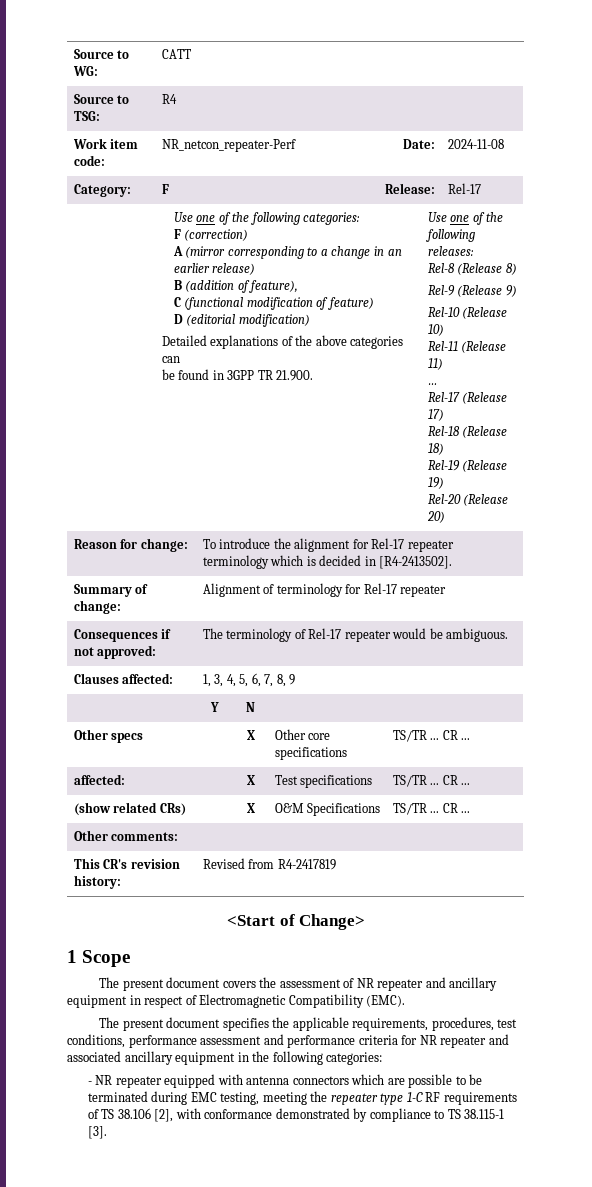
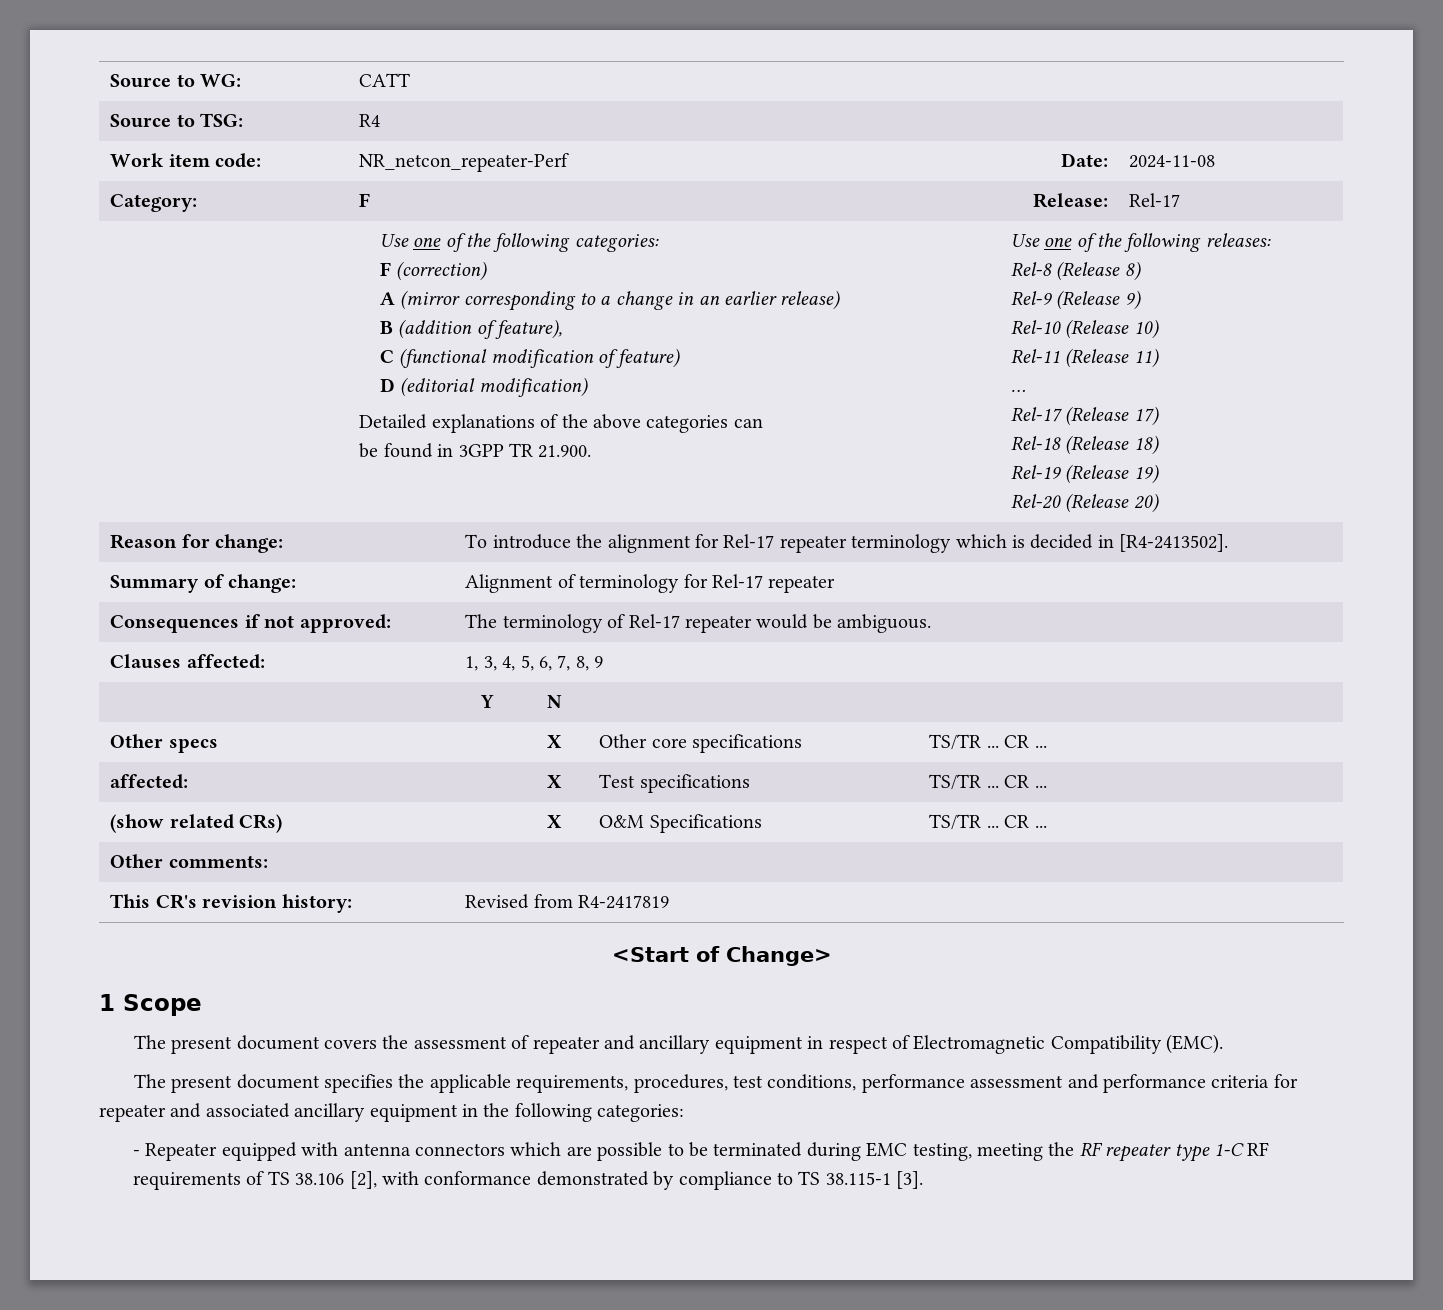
[356,978,374,988] NR -> (530, 1042) none
[419,1035,437,1045] NR -> (1298, 1081) none
[95,1075,162,1088] NR repeater -> [145,1143,218,1161] Repeater
(328, 1096) none -> [1079,1142,1103,1156] RF

